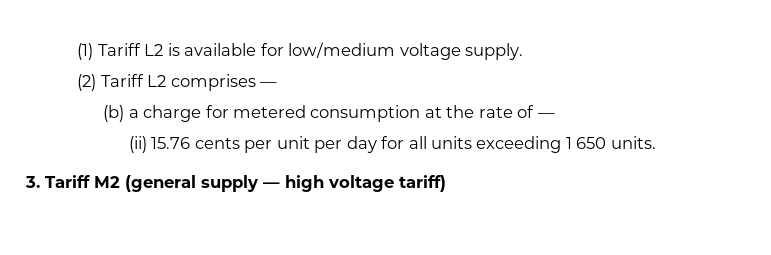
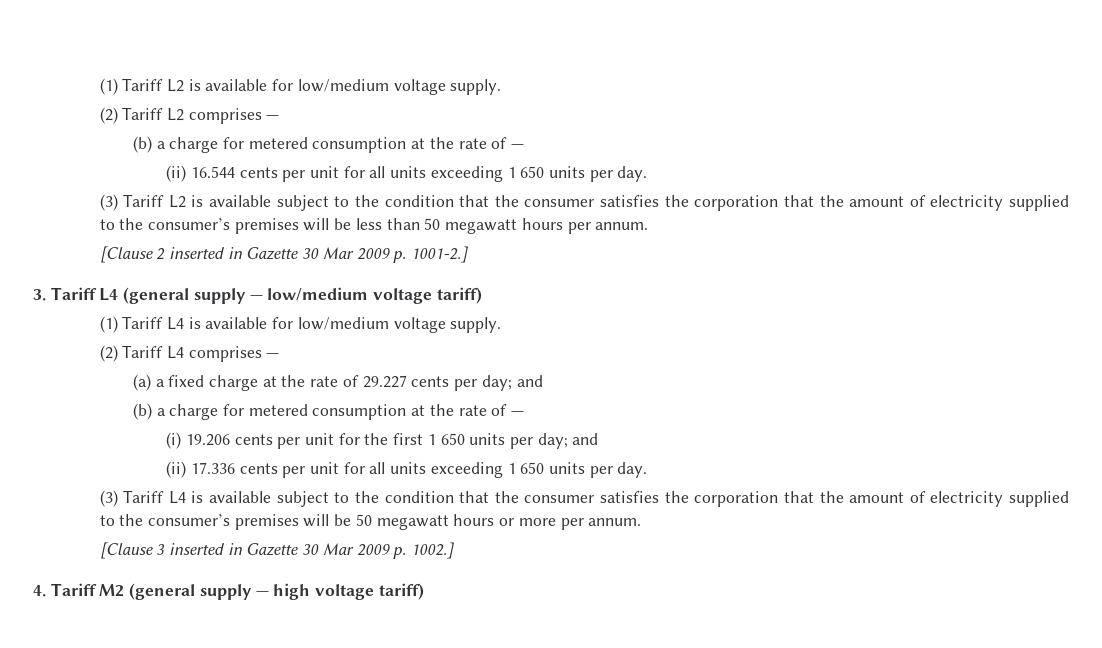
[151,136,656,153] [25,176,40,188] 15.76 cents per unit per day for all units exceeding 1 650 units. // 3. -> [190,166,648,182] [99,194,1069,211] [99,218,649,234] [99,246,469,263] [33,287,482,304] [99,316,502,333] [99,345,280,362] [132,374,543,391] [132,403,525,420] [166,432,599,449] [166,461,648,478] [99,490,1069,507] [99,514,642,530] [99,542,455,559] [33,585,46,597] 16.544 cents per unit for all units exceeding 1 650 units per day. // (3) Tariff L2 is available subject to the condition that the consumer satisfies the corporation that the amount of electricity supplied to the consumer’s premises will be less than 50 megawatt hours per annum. // [Clause 2 inserted in Gazette 30 Mar 2009 p. 1001-2.] // 3. Tariff L4 (general supply — low/medium voltage tariff) // (1) Tariff L4 is available for low/medium voltage supply. // (2) Tariff L4 comprises — // (a) a fixed charge at the rate of 29.227 cents per day; and // (b) a charge for metered consumption at the rate of — // (i) 19.206 cents per unit for the first 1 650 units per day; and // (ii) 17.336 cents per unit for all units exceeding 1 650 units per day. // (3) Tariff L4 is available subject to the condition that the consumer satisfies the corporation that the amount of electricity supplied to the consumer’s premises will be 50 megawatt hours or more per annum. // [Clause 3 inserted in Gazette 30 Mar 2009 p. 1002.] // 4.

